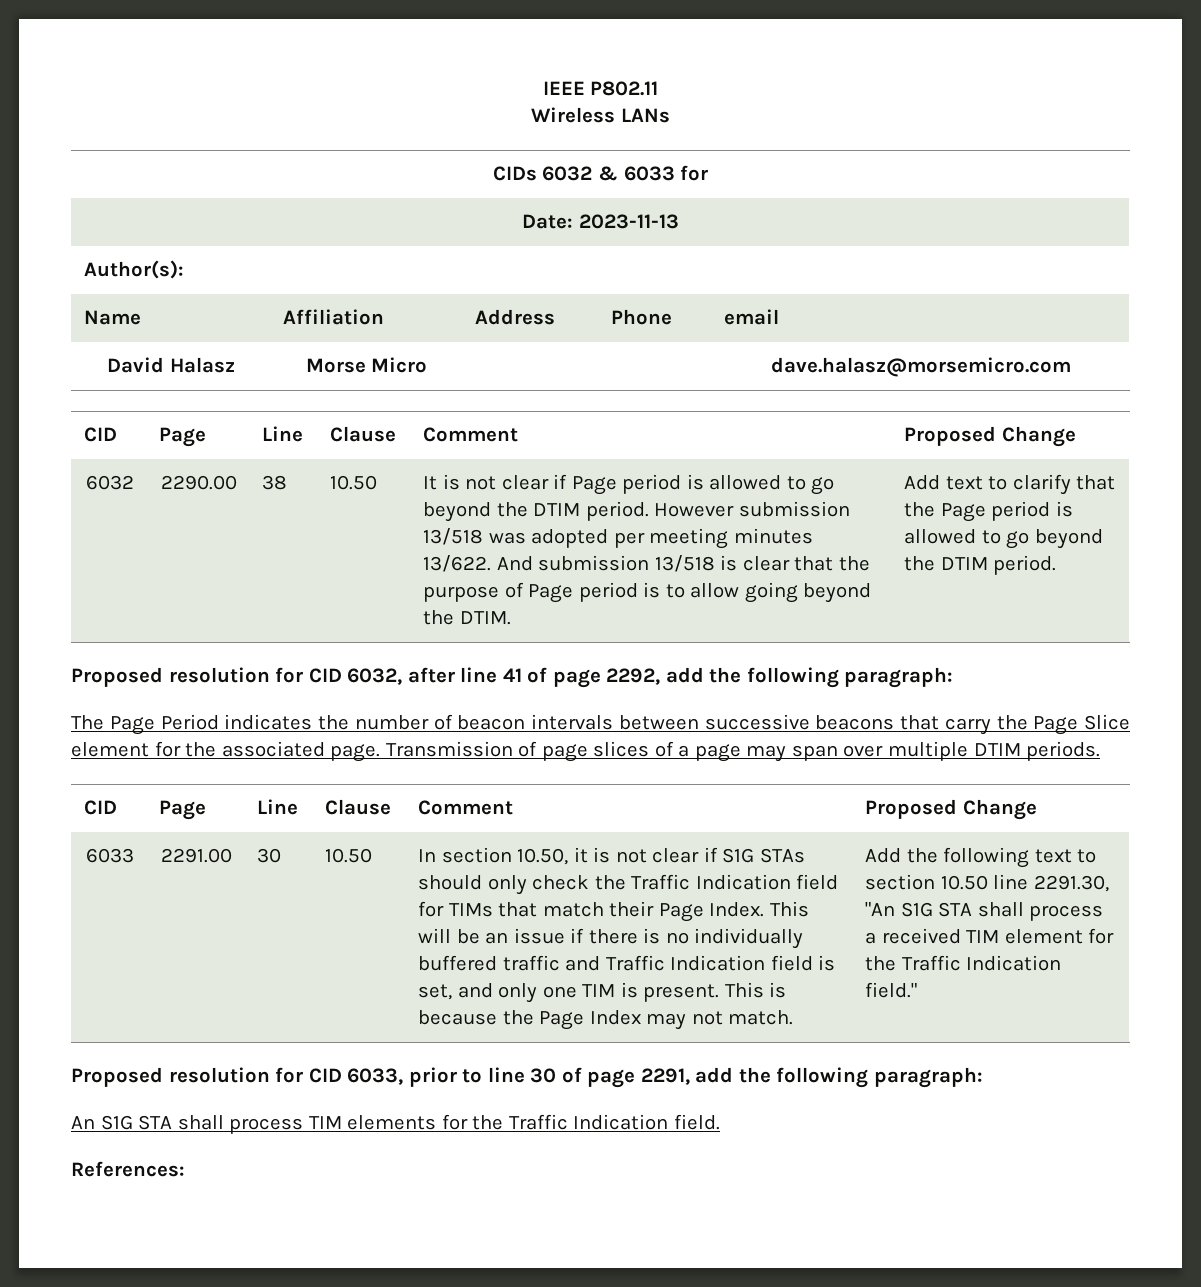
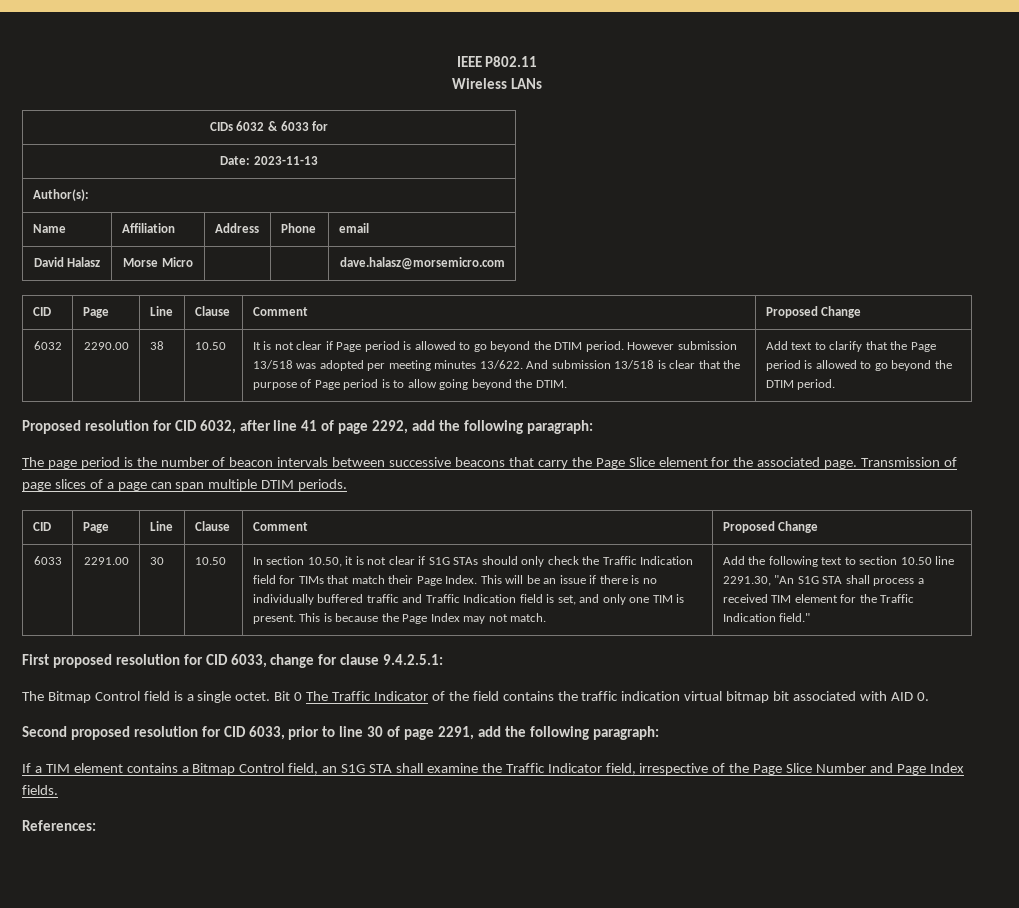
[109,714,313,735] Page Period indicates -> [47,457,133,469] page period is
[746,745,884,762] may span over -> [150,482,205,491] can span
[71,1067,163,1087] Proposed -> [22,654,444,668] [22,691,929,703] [22,726,130,740] First proposed resolution for CID 6033, change for clause 9.4.2.5.1: // The Bitmap Control field is a single octet. Bit 0 The Traffic Indicator of the field contains the traffic indication virtual bitmap bit associated with AID 0. // Second proposed
[71,1114,720,1134] An S1G STA shall process TIM elements for the Traffic Indication field. -> [22,763,964,775] [22,785,58,795] If a TIM element contains a Bitmap Control field, an S1G STA shall examine the Traffic Indicator field, irrespective of the Page Slice Number and Page Index fields.

